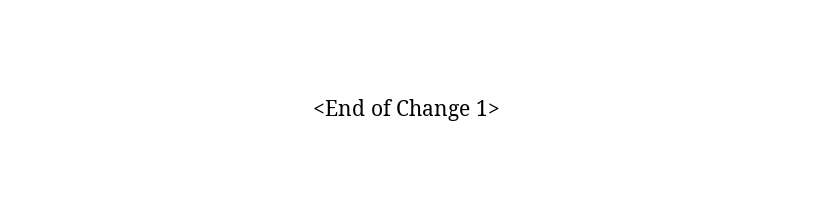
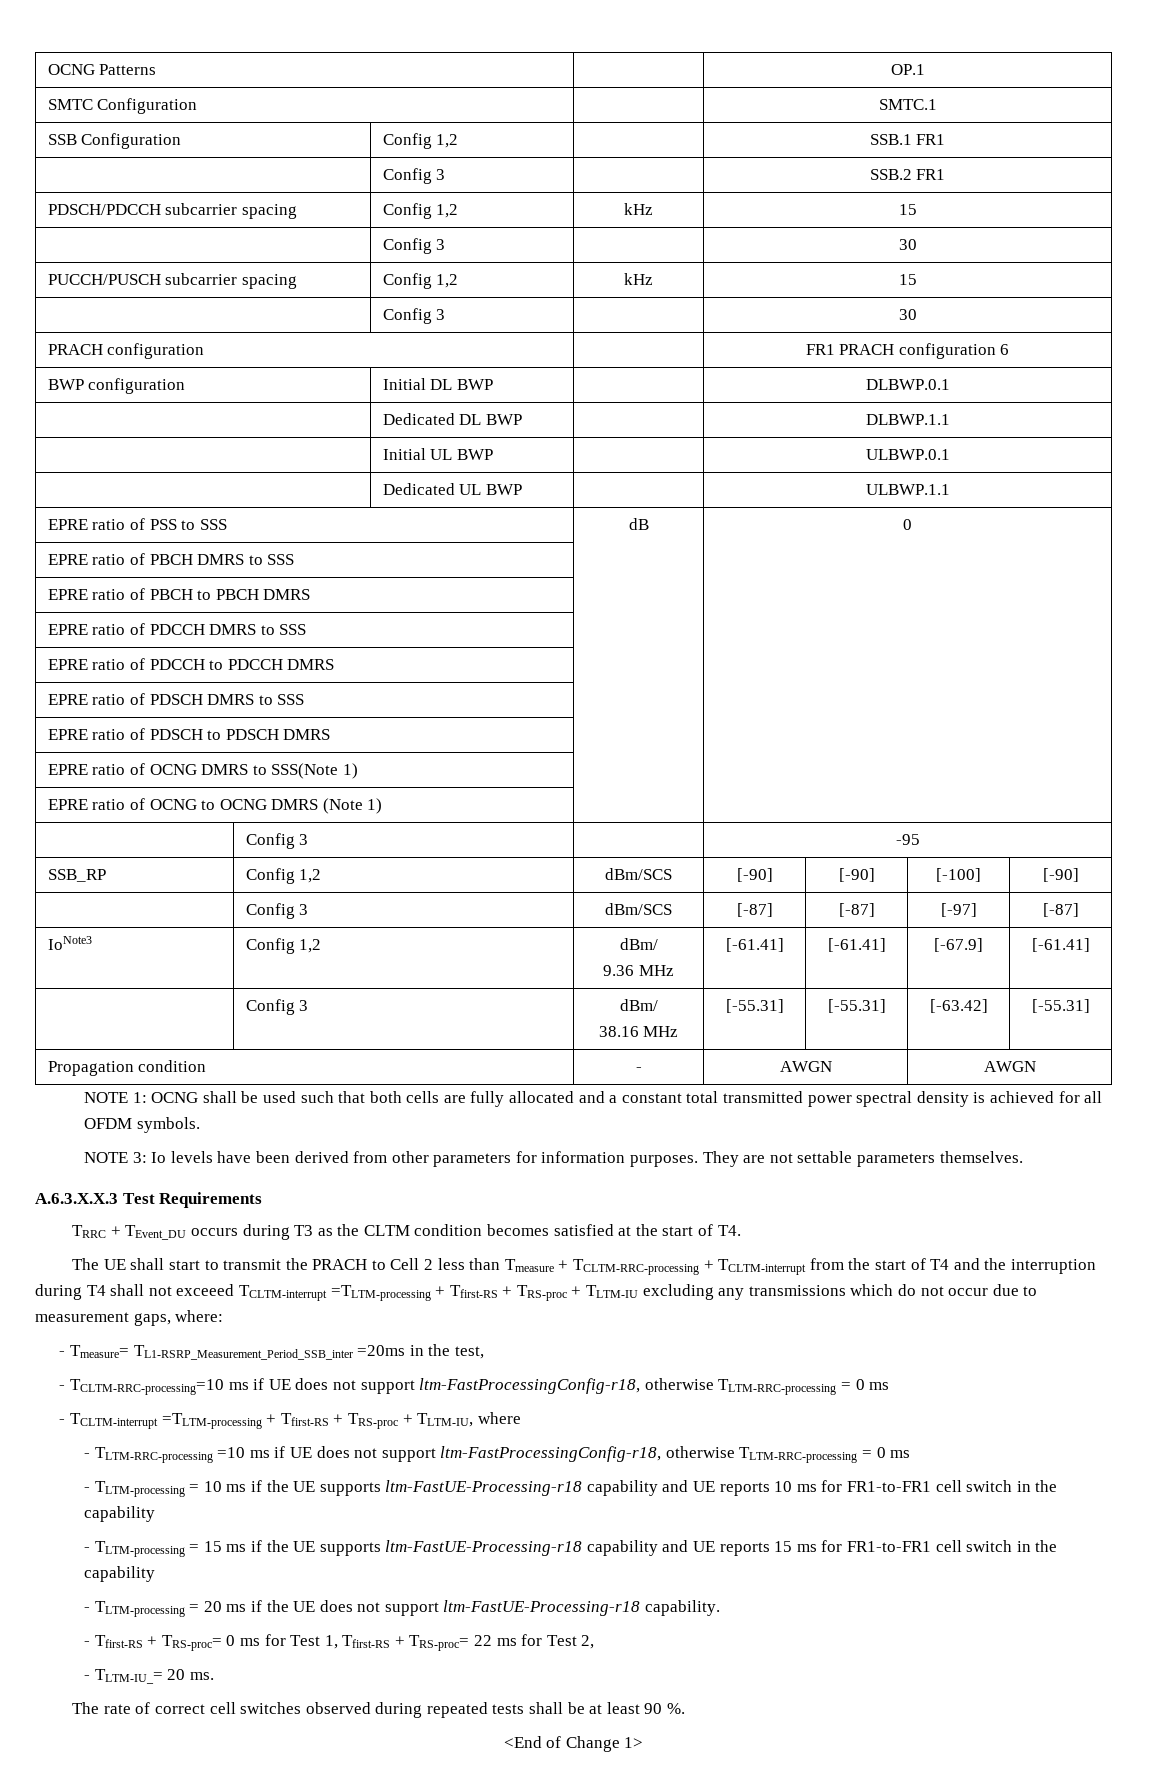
(312, 107) none -> [47,64,157,75] [890,64,925,75] [47,98,198,114] [878,99,937,110] [47,133,182,149] [382,133,459,149] [869,134,946,145] [382,168,446,184] [869,169,946,180] [47,203,297,219] [382,203,459,219] [624,203,653,215] [898,204,917,215] [382,238,446,254] [898,239,917,250] [47,273,297,289] [382,273,459,289] [624,273,653,285] [898,274,917,285] [382,308,446,324] [898,309,917,320] [47,343,205,359] [805,343,1010,359] [47,378,186,394] [382,378,493,390] [865,379,950,390] [382,413,522,425] [865,414,950,425] [382,448,493,460] [865,449,950,460] [382,483,522,495] [865,484,950,495] [47,518,227,530] [628,518,649,530] [903,519,912,530] [47,553,295,565] [47,588,311,600] [47,623,307,635] [47,658,335,670] [47,693,305,705] [47,728,331,740] [47,763,358,779] [47,798,383,814] [245,833,309,849] [895,834,920,845] [47,869,106,882] [245,868,322,884] [605,868,672,880] [736,868,773,882] [838,868,875,882] [936,868,981,882] [1042,868,1079,882] [245,903,309,919] [605,903,672,915] [736,903,773,917] [838,903,875,917] [940,903,977,917] [1042,903,1079,917] [47,936,92,950] [245,938,322,954] [619,938,658,950] [603,965,674,976] [725,938,784,952] [827,938,886,952] [934,938,983,952] [1031,938,1090,952] [245,999,309,1015] [619,999,658,1011] [598,1026,679,1037] [725,999,784,1013] [827,999,886,1013] [929,999,988,1013] [1031,999,1090,1013] [47,1060,207,1076] [635,1067,642,1072] [779,1061,832,1072] [983,1061,1036,1072] [83,1091,1103,1107] [83,1117,200,1133] [83,1151,1023,1167] [35,1192,263,1208] [72,1224,741,1240] [72,1258,1096,1275] [35,1284,1038,1301] [35,1310,224,1326] [59,1344,485,1360] [59,1378,890,1395] [59,1412,521,1429] [83,1446,911,1463] [83,1480,1058,1497] [83,1506,155,1522] [83,1540,1058,1557] [83,1566,155,1582] [83,1600,721,1617] [83,1634,595,1651] [83,1669,214,1684] [72,1702,686,1718] OCNG Patterns | | OP.1 // SMTC Configuration | | SMTC.1 // SSB Configuration | Config 1,2 | | SSB.1 FR1 // | Config 3 | | SSB.2 FR1 // PDSCH/PDCCH subcarrier spacing | Config 1,2 | kHz | 15 // | Config 3 | | 30 // PUCCH/PUSCH subcarrier spacing | Config 1,2 | kHz | 15 // | Config 3 | | 30 // PRACH configuration | | FR1 PRACH configuration 6 // BWP configuration | Initial DL BWP | | DLBWP.0.1 // | Dedicated DL BWP | | DLBWP.1.1 // | Initial UL BWP | | ULBWP.0.1 // | Dedicated UL BWP | | ULBWP.1.1 // EPRE ratio of PSS to SSS | dB | 0 // EPRE ratio of PBCH DMRS to SSS | | // EPRE ratio of PBCH to PBCH DMRS | | // EPRE ratio of PDCCH DMRS to SSS | | // EPRE ratio of PDCCH to PDCCH DMRS | | // EPRE ratio of PDSCH DMRS to SSS | | // EPRE ratio of PDSCH to PDSCH DMRS | | // EPRE ratio of OCNG DMRS to SSS(Note 1) | | // EPRE ratio of OCNG to OCNG DMRS (Note 1) | | // | Config 3 | | -95 // SSB_RP | Config 1,2 | dBm/SCS | [-90] | [-90] | [-100] | [-90] // | Config 3 | dBm/SCS | [-87] | [-87] | [-97] | [-87] // IoNote3 | Config 1,2 | dBm/ // 9.36 MHz | [-61.41] | [-61.41] | [-67.9] | [-61.41] // | Config 3 | dBm/ // 38.16 MHz | [-55.31] | [-55.31] | [-63.42] | [-55.31] // Propagation condition | - | AWGN | AWGN // NOTE 1: OCNG shall be used such that both cells are fully allocated and a constant total transmitted power spectral density is achieved for all OFDM symbols. // NOTE 3: Io levels have been derived from other parameters for information purposes. They are not settable parameters themselves. // A.6.3.X.X.3 Test Requirements // TRRC + TEvent_DU occurs during T3 as the CLTM condition becomes satisfied at the start of T4. // The UE shall start to transmit the PRACH to Cell 2 less than Tmeasure + TCLTM-RRC-processing + TCLTM-interrupt from the start of T4 and the interruption during T4 shall not exceeed TCLTM-interrupt =TLTM-processing + Tfirst-RS + TRS-proc + TLTM-IU excluding any transmissions which do not occur due to measurement gaps, where: // - Tmeasure= TL1-RSRP_Measurement_Period_SSB_inter =20ms in the test, // - TCLTM-RRC-processing=10 ms if UE does not support ltm-FastProcessingConfig-r18, otherwise TLTM-RRC-processing = 0 ms // - TCLTM-interrupt =TLTM-processing + Tfirst-RS + TRS-proc + TLTM-IU, where // - TLTM-RRC-processing =10 ms if UE does not support ltm-FastProcessingConfig-r18, otherwise TLTM-RRC-processing = 0 ms // - TLTM-processing = 10 ms if the UE supports ltm-FastUE-Processing-r18 capability and UE reports 10 ms for FR1-to-FR1 cell switch in the capability // - TLTM-processing = 15 ms if the UE supports ltm-FastUE-Processing-r18 capability and UE reports 15 ms for FR1-to-FR1 cell switch in the capability // - TLTM-processing = 20 ms if the UE does not support ltm-FastUE-Processing-r18 capability. // - Tfirst-RS + TRS-proc= 0 ms for Test 1, Tfirst-RS + TRS-proc= 22 ms for Test 2, // - TLTM-IU_= 20 ms. // The rate of correct cell switches observed during repeated tests shall be at least 90 %. //

